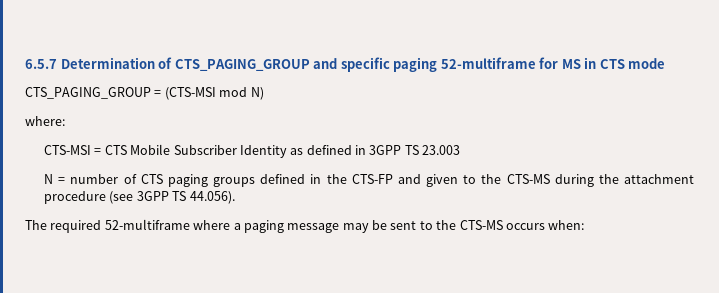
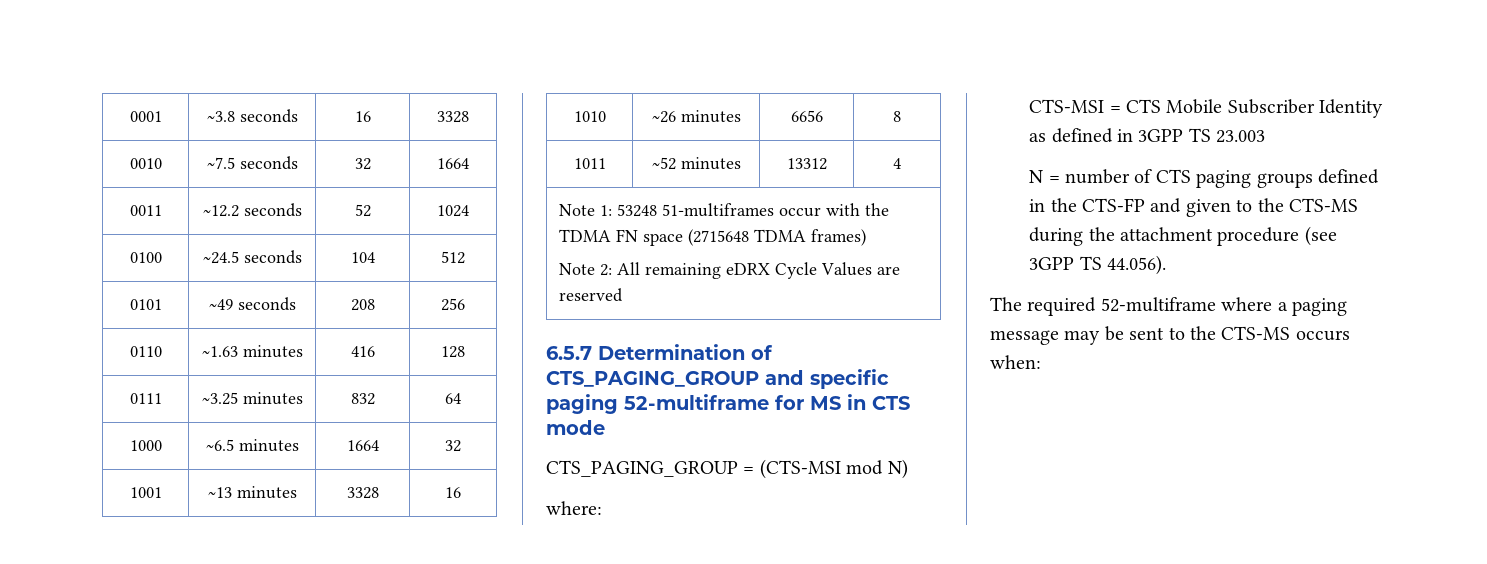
(25, 64) none -> [129,111,162,122] [206,109,298,123] [354,111,371,122] [437,111,469,123] [129,158,162,169] [206,156,298,170] [354,158,371,170] [437,158,469,169] [129,205,162,216] [202,203,302,217] [354,204,371,217] [437,205,469,217] [129,252,162,263] [202,250,302,264] [350,252,375,263] [441,251,465,264] [129,299,162,310] [208,297,296,311] [350,299,375,311] [441,298,465,311] [129,346,162,357] [201,345,303,358] [350,346,375,357] [441,346,465,358] [129,393,162,404] [201,392,303,405] [350,393,375,405] [445,393,461,404] [129,440,162,451] [205,439,299,452] [346,440,379,451] [445,440,461,452] [129,487,162,498] [207,486,297,499] [346,487,379,499] [445,487,461,498] [573,111,606,122] [651,110,741,123] [790,110,823,122] [893,111,901,122] [573,158,606,169] [651,157,741,170] [786,158,827,170] [893,158,901,169] [559,203,890,217] [559,229,867,246] [559,262,901,279] [559,288,624,302] 0001 | ~3.8 seconds | 16 | 3328 // 0010 | ~7.5 seconds | 32 | 1664 // 0011 | ~12.2 seconds | 52 | 1024 // 0100 | ~24.5 seconds | 104 | 512 // 0101 | ~49 seconds | 208 | 256 // 0110 | ~1.63 minutes | 416 | 128 // 0111 | ~3.25 minutes | 832 | 64 // 1000 | ~6.5 minutes | 1664 | 32 // 1001 | ~13 minutes | 3328 | 16 // 1010 | ~26 minutes | 6656 | 8 // 1011 | ~52 minutes | 13312 | 4 // Note 1: 53248 51-multiframes occur with the TDMA FN space (2715648 TDMA frames) // Note 2: All remaining eDRX Cycle Values are reserved //

